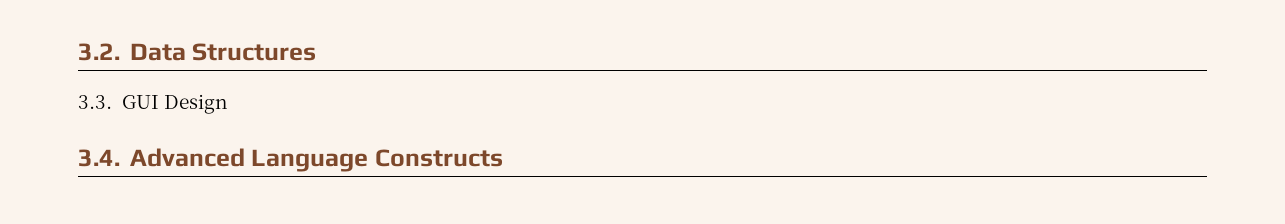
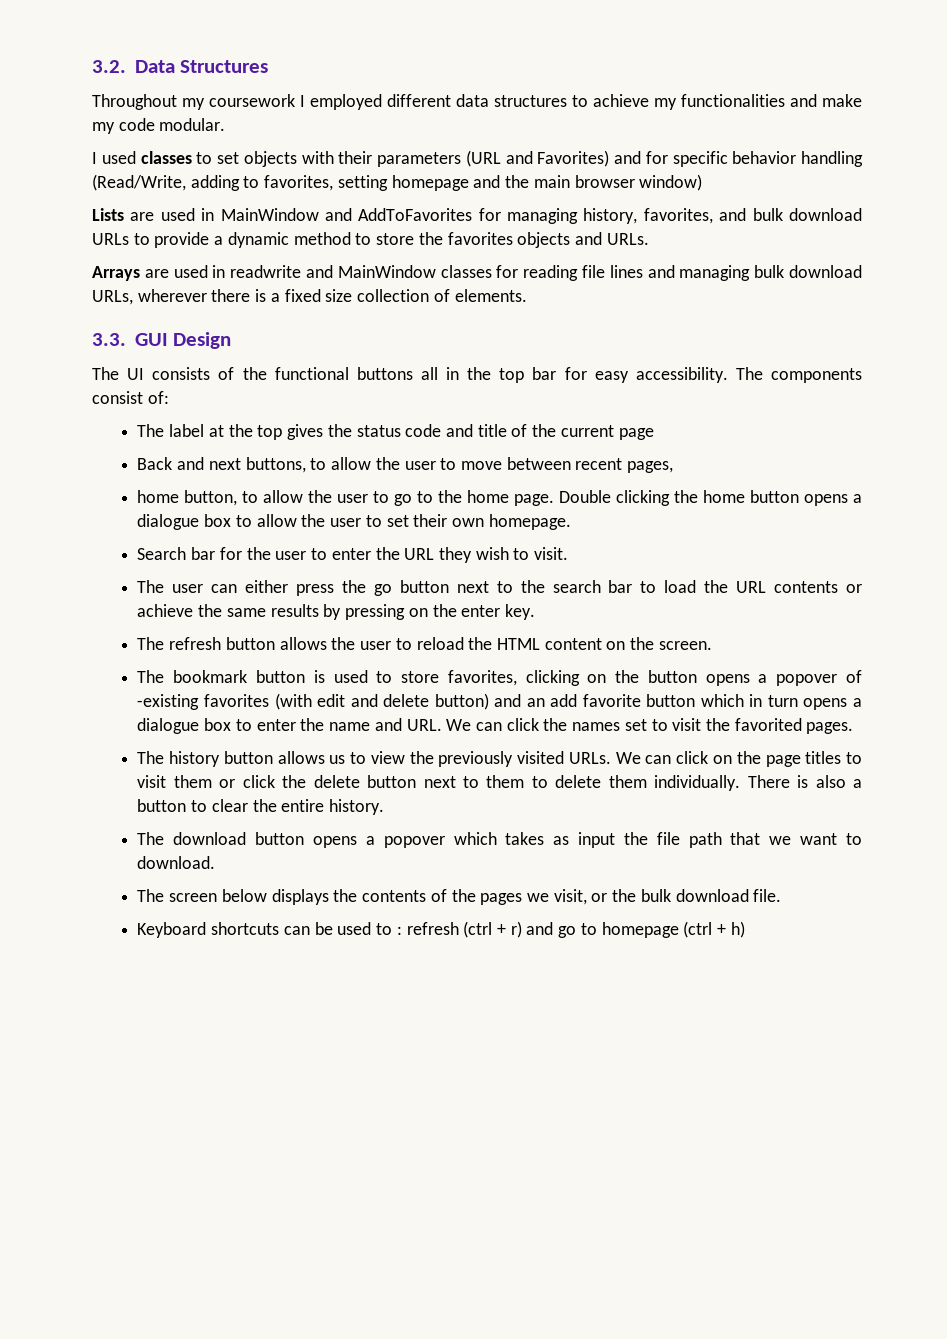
[78,94,228,114] [78,148,503,172] 3.3. GUI Design // 3.4. Advanced Language Constructs -> [92,94,862,110] [92,118,226,134] [92,150,863,167] [92,174,703,191] [92,208,862,224] [92,232,649,248] [92,265,862,281] [92,289,527,305] [92,332,232,349] [92,367,862,383] [92,391,169,404] [137,424,654,440] [137,457,674,473] [137,490,862,506] [137,514,571,530] [137,547,569,563] [137,580,862,596] [137,604,535,620] [137,637,712,650] [137,670,862,686] [137,693,862,710] [137,718,854,734] [137,751,863,767] [137,775,862,791] [137,799,385,815] [137,832,862,848] [137,856,216,869] [137,889,782,905] [137,921,745,938] Throughout my coursework I employed different data structures to achieve my functionalities and make my code modular. // I used classes to set objects with their parameters (URL and Favorites) and for specific behavior handling (Read/Write, adding to favorites, setting homepage and the main browser window) // Lists are used in MainWindow and AddToFavorites for managing history, favorites, and bulk download URLs to provide a dynamic method to store the favorites objects and URLs. // Arrays are used in readwrite and MainWindow classes for reading file lines and managing bulk download URLs, wherever there is a fixed size collection of elements. // 3.3. GUI Design // The UI consists of the functional buttons all in the top bar for easy accessibility. The components consist of: // The label at the top gives the status code and title of the current page // Back and next buttons, to allow the user to move between recent pages, // home button, to allow the user to go to the home page. Double clicking the home button opens a dialogue box to allow the user to set their own homepage. // Search bar for the user to enter the URL they wish to visit. // The user can either press the go button next to the search bar to load the URL contents or achieve the same results by pressing on the enter key. // The refresh button allows the user to reload the HTML content on the screen. // The bookmark button is used to store favorites, clicking on the button opens a popover of -existing favorites (with edit and delete button) and an add favorite button which in turn opens a dialogue box to enter the name and URL. We can click the names set to visit the favorited pages. // The history button allows us to view the previously visited URLs. We can click on the page titles to visit them or click the delete button next to them to delete them individually. There is also a button to clear the entire history. // The download button opens a popover which takes as input the file path that we want to download. // The screen below displays the contents of the pages we visit, or the bulk download file. // Keyboard shortcuts can be used to : refresh (ctrl + r) and go to homepage (ctrl + h)

